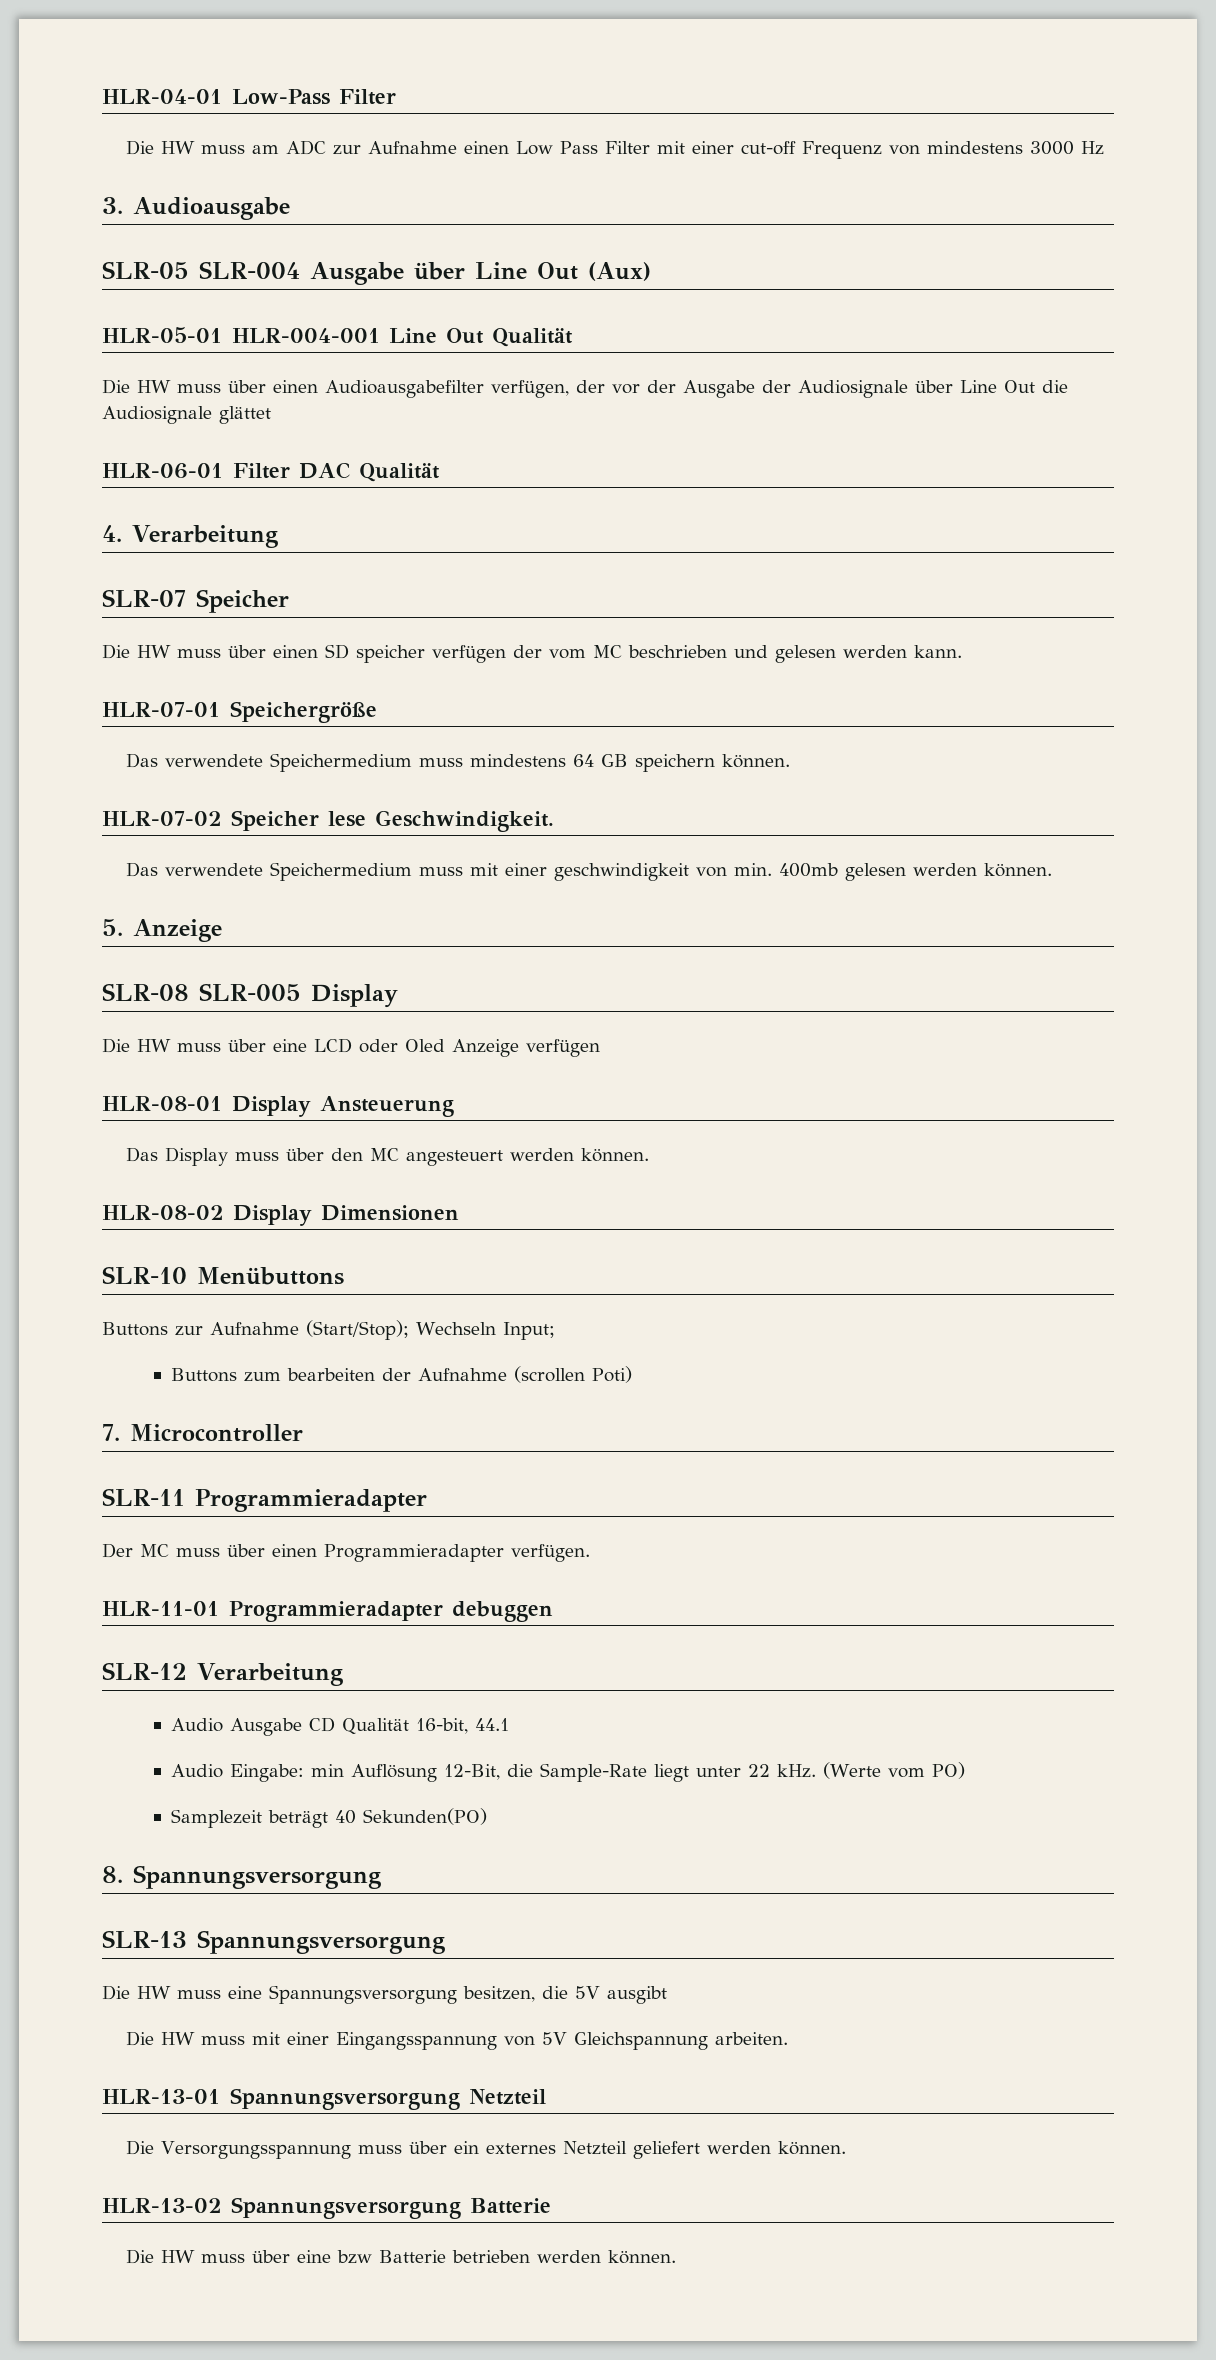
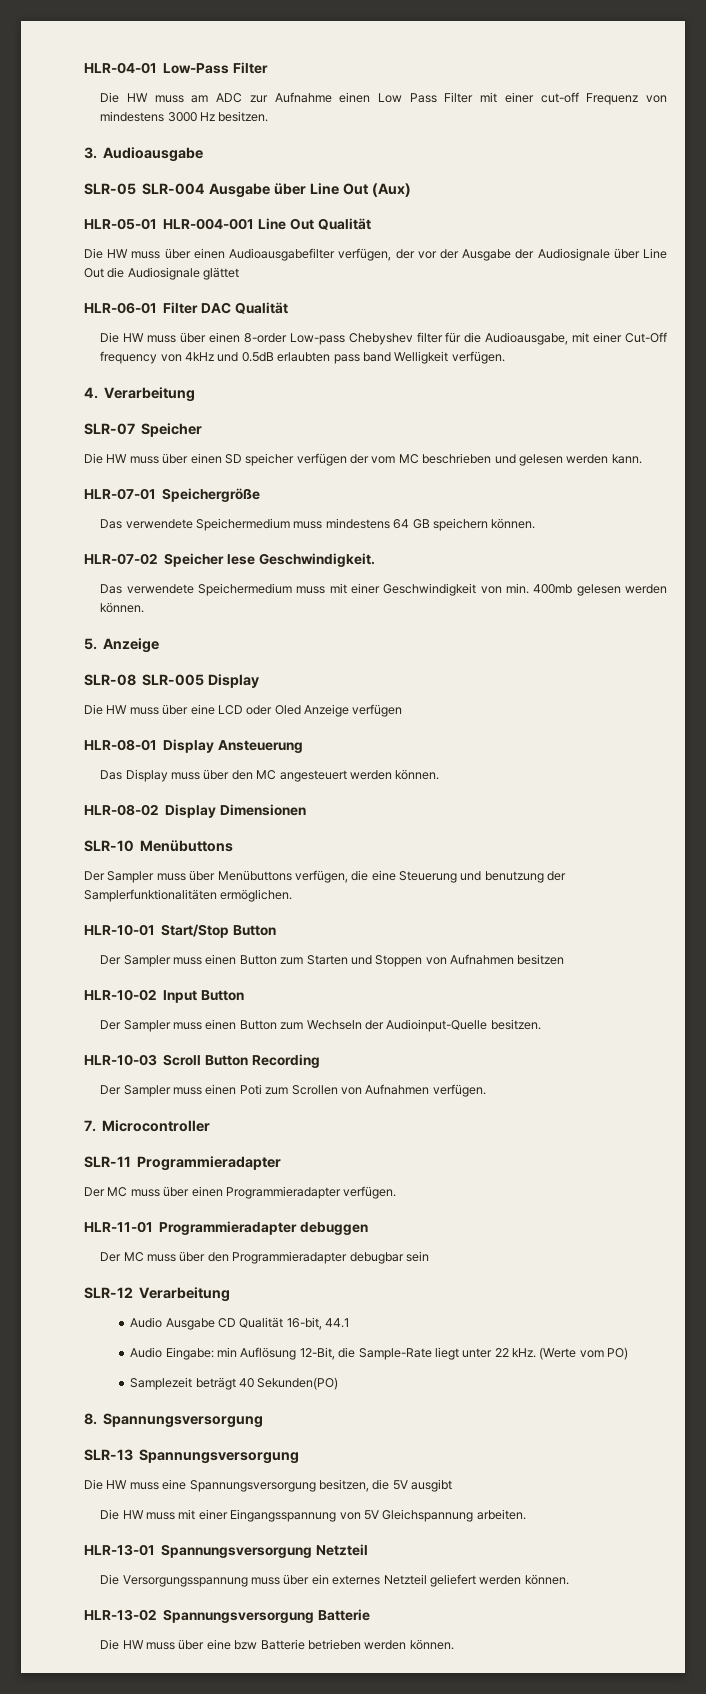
(1105, 148) none -> [218,111,269,122] besitzen.
(440, 472) none -> [100,332,667,345] [100,351,505,364] // Die HW muss über einen 8-order Low-pass Chebyshev filter für die Audioausgabe, mit einer Cut-Off frequency von 4kHz und 0.5dB erlaubten pass band Welligkeit verfügen.
[554,863,690,881] geschwindigkeit -> [383,583,477,596] Geschwindigkeit
[102,1320,555,1340] [171,1366,633,1383] Buttons zur Aufnahme (Start/Stop); Wechseln Input; // Buttons zum bearbeiten der Aufnahme (scrollen Poti) -> [84,870,567,883] [84,889,293,902] [84,924,277,938] [100,954,565,967] [84,989,245,1003] [100,1019,541,1032] [84,1054,320,1068] [100,1084,486,1097] Der Sampler muss über Menübuttons verfügen, die eine Steuerung und benutzung der Samplerfunktionalitäten ermöglichen. // HLR-10-01 Start/Stop Button // Der Sampler muss einen Button zum Starten und Stoppen von Aufnahmen besitzen // HLR-10-02 Input Button // Der Sampler muss einen Button zum Wechseln der Audioinput-Quelle besitzen. // HLR-10-03 Scroll Button Recording // Der Sampler muss einen Poti zum Scrollen von Aufnahmen verfügen.
(553, 1611) none -> [100,1251,429,1264] // Der MC muss über den Programmieradapter debugbar sein

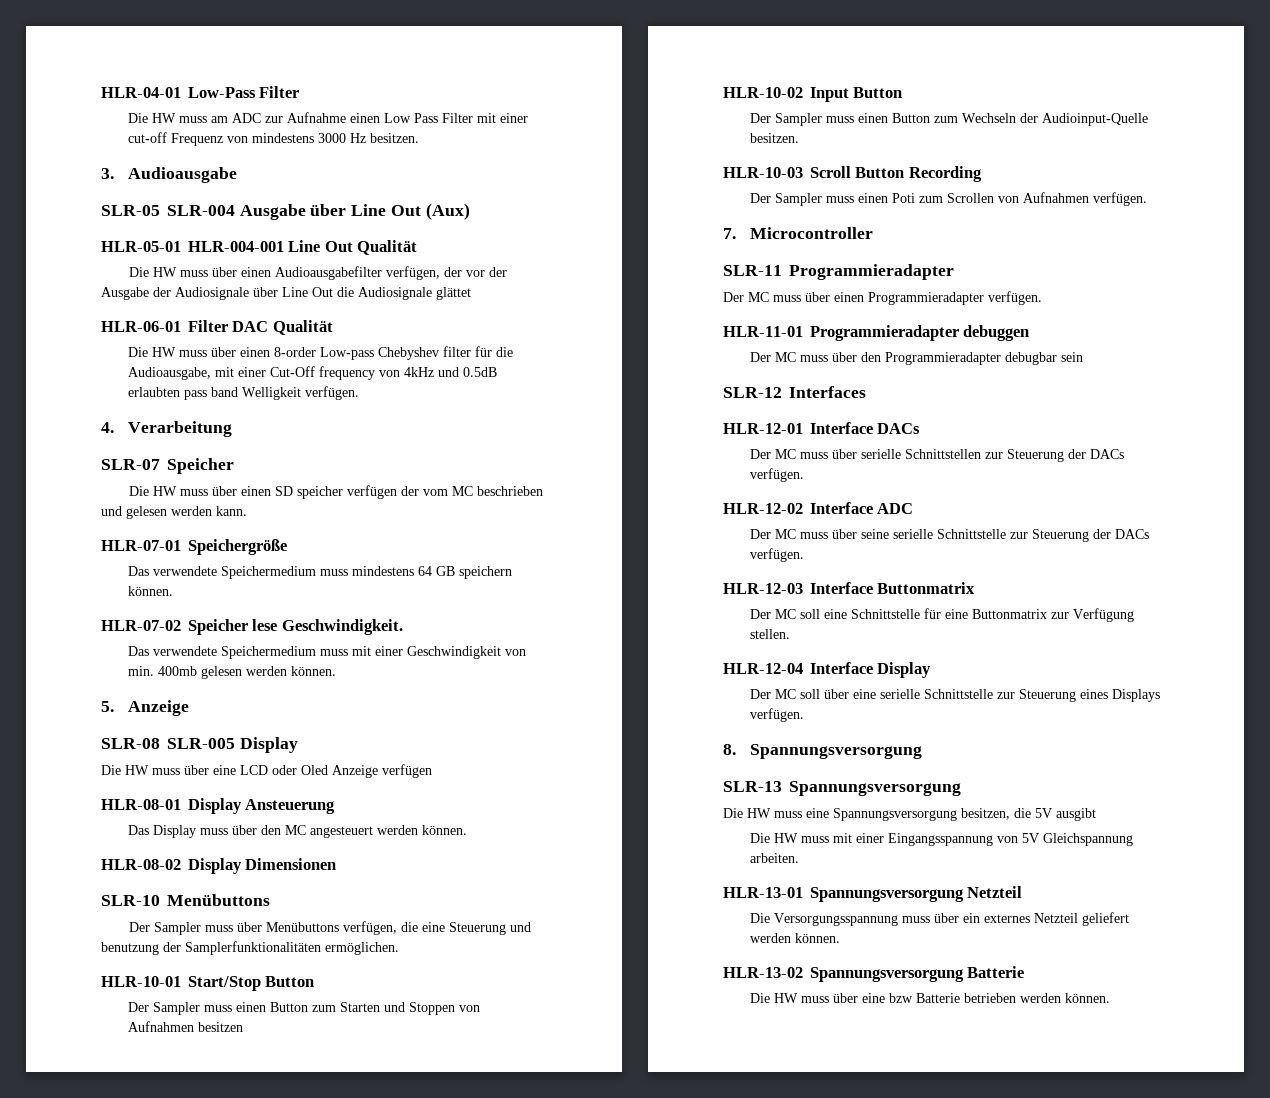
[139,1287,231,1302] [130,1317,350,1330] [130,1347,629,1360] [130,1377,339,1390] Verarbeitung // Audio Ausgabe CD Qualität 16-bit, 44.1 // Audio Eingabe: min Auflösung 12-Bit, die Sample-Rate liegt unter 22 kHz. (Werte vom PO) // Samplezeit beträgt 40 Sekunden(PO) -> [789,386,866,398] [723,422,921,434] [749,449,1124,462] [749,468,804,482] [723,502,914,514] [749,529,1149,542] [749,548,804,562] [723,582,976,594] [749,608,1134,622] [749,629,790,639] [723,662,932,678] [749,689,1160,702] [749,708,804,722] Interfaces // HLR-12-01 Interface DACs // Der MC muss über serielle Schnittstellen zur Steuerung der DACs verfügen. // HLR-12-02 Interface ADC // Der MC muss über seine serielle Schnittstelle zur Steuerung der DACs verfügen. // HLR-12-03 Interface Buttonmatrix // Der MC soll eine Schnittstelle für eine Buttonmatrix zur Verfügung stellen. // HLR-12-04 Interface Display // Der MC soll über eine serielle Schnittstelle zur Steuerung eines Displays verfügen.

